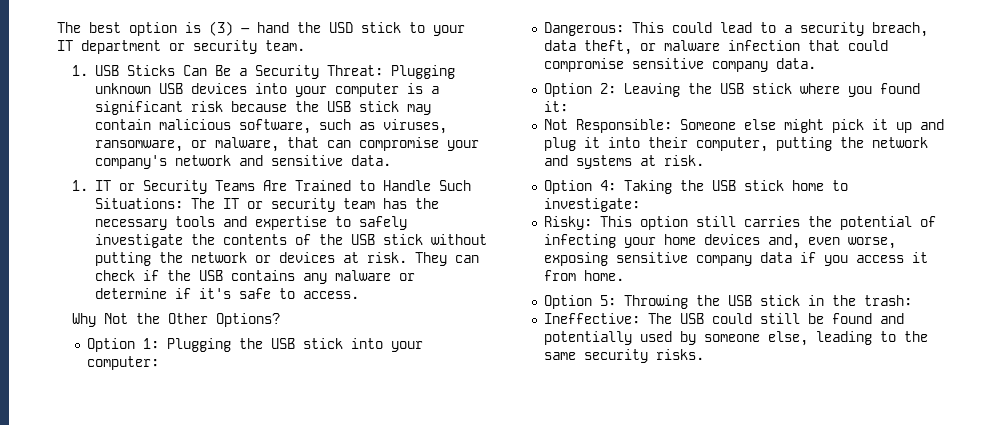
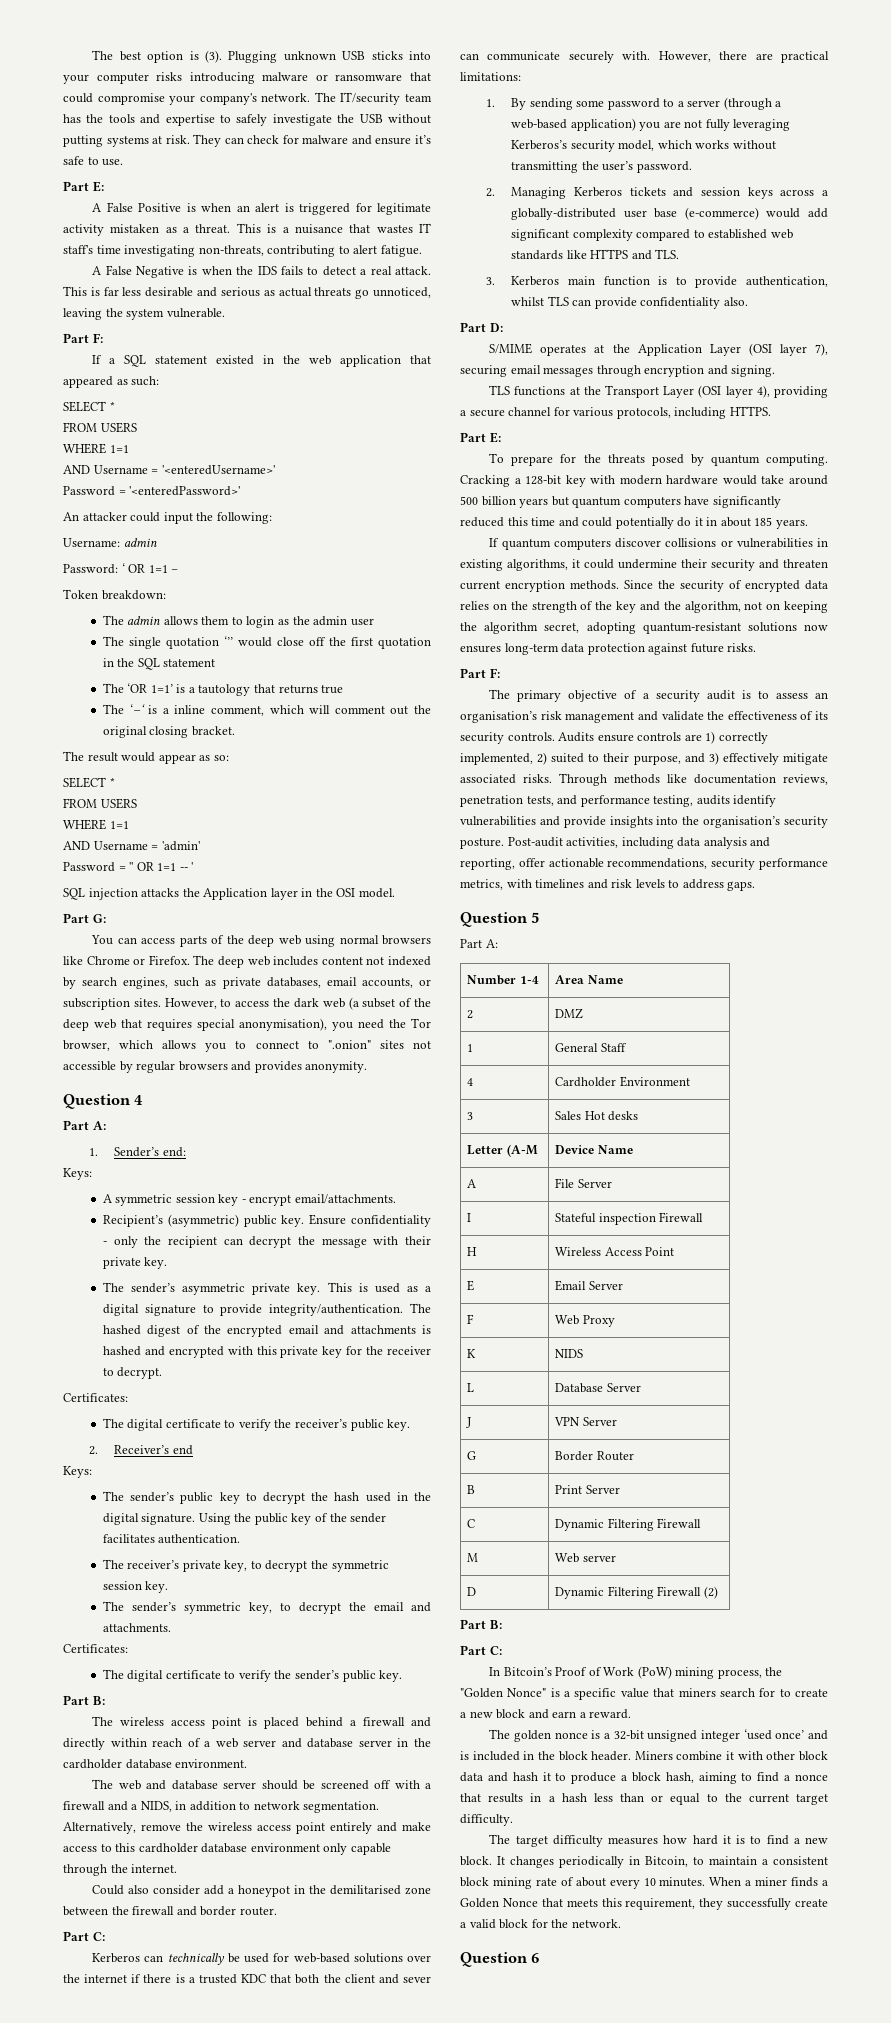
[209,21,465,36] [57,40,305,54] [71,65,383,79] (3) – hand the USD stick to your IT department or security team. // 1. USB Sticks Can Be a Security Threat: -> [204,50,222,63] (3).
[190,83,247,94] devices -> [371,51,403,60] sticks
[406,83,439,94] [94,101,431,115] [94,119,447,134] [94,137,479,152] [94,155,391,169] [71,180,471,194] [94,198,335,212] is a significant risk because the USB stick may contain malicious software, such as viruses, ransomware, or malware, that can compromise your company's network and sensitive data. // 1. IT or Security Teams Are Trained to Handle Such Situations: The IT or security -> [156,72,431,84] [63,92,401,105] risks introducing malware or ransomware that could compromise your company's network. The IT/security
[94,219,167,230] necessary -> (104, 118) none
[222,234,487,245] [94,252,335,266] contents of the USB stick without putting the network or devices -> [359,114,431,124] [63,135,149,147] USB without putting systems
[142,270,415,284] [94,288,359,299] [71,313,280,327] [86,338,423,352] [86,356,159,370] [543,22,928,37] [543,40,888,55] [543,58,816,72] [543,83,920,97] [543,101,568,112] [543,119,944,133] [543,137,928,152] [543,155,704,169] [543,180,848,194] [543,198,640,212] [543,216,936,230] [543,234,896,249] [543,252,928,266] [543,270,624,281] [543,295,912,309] [543,313,904,324] [543,331,928,346] [543,349,704,363] if the USB contains any malware or determine if it's safe to access. // Why Not the Other Options? // Option 1: Plugging the USB stick into your computer: // Dangerous: This could lead to a security breach, data theft, or malware infection that could compromise sensitive company data. // Option 2: Leaving the USB stick where you found it: // Not Responsible: Someone else might pick it up and plug it into their computer, putting the network and systems at risk. // Option 4: Taking the USB stick home to investigate: // Risky: This option still carries the potential of infecting your home devices and, even worse, exposing sensitive company data if you access it from home. // Option 5: Throwing the USB stick in the trash: // Ineffective: The USB could still be found and potentially used by someone else, leading to the same security risks. -> [282,135,431,145] [63,156,124,166] [63,181,104,192] [92,202,431,215] [63,223,432,236] [63,245,422,257] [92,265,431,278] [63,286,431,299] [63,308,225,320] [63,333,103,343] [92,355,431,367] [63,376,160,388] [63,401,115,412] [63,422,137,433] [63,443,129,454] [63,465,275,475] [63,486,241,496] [63,512,272,524] [63,538,157,547] [63,563,179,574] [63,589,166,600] [102,615,374,628] [102,636,431,649] [102,658,216,670] [102,683,344,696] [102,704,431,716] [102,726,235,738] [63,751,229,764] [63,777,115,788] [63,798,137,809] [63,819,129,830] [63,841,200,851] [63,862,194,872] [63,888,395,900] [63,913,106,923] [91,935,431,947] [63,955,431,968] [63,977,431,989] [63,997,431,1010] [63,1018,431,1031] [63,1040,431,1052] [63,1061,368,1073] [63,1094,144,1109] [63,1120,106,1130] [88,1147,186,1157] [63,1168,92,1180] [102,1194,396,1206] [102,1214,431,1227] [102,1236,431,1248] [102,1257,168,1269] [102,1282,431,1295] [102,1303,431,1316] [102,1325,432,1337] [102,1346,431,1358] [102,1367,163,1379] [63,1393,128,1402] [102,1418,411,1431] [88,1445,193,1455] [63,1466,92,1478] [102,1491,431,1504] [102,1513,387,1525] [102,1534,241,1544] [102,1559,389,1572] [102,1581,169,1593] [102,1601,432,1614] [102,1623,171,1632] [63,1644,128,1653] [102,1669,403,1682] [63,1695,105,1705] [92,1716,432,1729] [63,1738,431,1750] [63,1759,248,1769] [92,1779,431,1790] [63,1801,380,1813] [63,1822,431,1834] [63,1843,391,1855] [63,1864,178,1876] [92,1885,431,1897] [63,1906,277,1916] [63,1931,105,1941] [92,1953,431,1965] [63,1974,431,1984] [460,51,829,63] [460,72,521,81] [485,97,782,110] [511,118,791,131] [511,140,776,152] [511,161,692,173] [485,187,828,199] [511,207,828,220] [511,229,793,241] [511,249,680,260] [485,276,828,288] [511,296,748,309] [460,322,503,332] [489,343,828,356] [460,365,776,377] [489,385,828,398] [460,406,771,419] [460,432,501,443] [489,453,828,466] [460,475,828,487] [460,496,781,508] [460,517,808,529] [489,538,828,550] [460,559,828,571] [460,580,828,592] [460,601,828,613] [460,622,828,634] [460,643,757,655] [460,668,500,678] [489,689,828,702] [460,711,828,723] [460,731,768,744] [460,752,828,765] [460,773,828,786] [460,795,777,807] [460,816,828,828] [460,837,771,849] [460,858,828,870] [460,879,756,891] [460,912,540,927] [460,939,498,948] [467,975,539,985] [555,975,623,984] [467,1010,474,1019] [555,1008,584,1019] [467,1044,474,1052] [555,1043,627,1052] [467,1078,474,1086] [555,1076,690,1087] [467,1112,474,1120] [555,1111,639,1121] [467,1144,538,1157] [555,1145,633,1154] [467,1179,477,1188] [555,1178,612,1188] [467,1213,472,1222] [555,1212,704,1225] [467,1247,478,1256] [555,1247,675,1256] [467,1280,475,1291] [555,1280,623,1291] [467,1314,475,1324] [555,1315,615,1327] [467,1349,477,1358] [555,1349,584,1358] [467,1383,475,1392] [555,1383,641,1393] [466,1417,473,1428] [554,1417,617,1426] [467,1451,477,1460] [555,1451,634,1461] [467,1485,476,1494] [555,1485,620,1494] [467,1519,476,1528] [555,1518,702,1531] [467,1553,479,1562] [555,1553,616,1563] [467,1587,477,1596] [555,1586,718,1599] [460,1619,502,1629] [460,1645,502,1655] [489,1666,783,1679] [460,1688,828,1700] [460,1709,632,1719] [489,1729,828,1742] [460,1751,828,1761] [460,1772,828,1784] [460,1793,828,1805] [460,1814,513,1826] [489,1834,829,1847] [460,1856,828,1868] [460,1877,828,1889] [460,1898,828,1910] [460,1919,621,1929] [460,1952,540,1967] for malware and ensure it’s safe to use. // Part E: // A False Positive is when an alert is triggered for legitimate activity mistaken as a threat. This is a nuisance that wastes IT staff's time investigating non-threats, contributing to alert fatigue. // A False Negative is when the IDS fails to detect a real attack. This is far less desirable and serious as actual threats go unnoticed, leaving the system vulnerable. // Part F: // If a SQL statement existed in the web application that appeared as such: // SELECT * // FROM USERS // WHERE 1=1 // AND Username = '<enteredUsername>' // Password = '<enteredPassword>' // An attacker could input the following: // Username: admin // Password: ‘ OR 1=1 – // Token breakdown: // The admin allows them to login as the admin user // The single quotation ‘’’ would close off the first quotation in the SQL statement // The ‘OR 1=1’ is a tautology that returns true // The ‘–‘ is a inline comment, which will comment out the original closing bracket. // The result would appear as so: // SELECT * // FROM USERS // WHERE 1=1 // AND Username = 'admin' // Password = '' OR 1=1 -- ' // SQL injection attacks the Application layer in the OSI model. // Part G: // You can access parts of the deep web using normal browsers like Chrome or Firefox. The deep web includes content not indexed by search engines, such as private databases, email accounts, or subscription sites. However, to access the dark web (a subset of the deep web that requires special anonymisation), you need the Tor browser, which allows you to connect to ".onion" sites not accessible by regular browsers and provides anonymity. // Question 4 // Part A: // 1. Sender’s end: // Keys: // A symmetric session key - encrypt email/attachments. // Recipient’s (asymmetric) public key. Ensure confidentiality - only the recipient can decrypt the message with their private key. // The sender’s asymmetric private key. This is used as a digital signature to provide integrity/authentication. The hashed digest of the encrypted email and attachments is hashed and encrypted with this private key for the receiver to decrypt. // Certificates: // The digital certificate to verify the receiver’s public key. // 2. Receiver’s end // Keys: // The sender’s public key to decrypt the hash used in the digital signature. Using the public key of the sender facilitates authentication. // The receiver’s private key, to decrypt the symmetric session key. // The sender’s symmetric key, to decrypt the email and attachments. // Certificates: // The digital certificate to verify the sender’s public key. // Part B: // The wireless access point is placed behind a firewall and directly within reach of a web server and database server in the cardholder database environment. // The web and database server should be screened off with a firewall and a NIDS, in addition to network segmentation. Alternatively, remove the wireless access point entirely and make access to this cardholder database environment only capable through the internet. // Could also consider add a honeypot in the demilitarised zone between the firewall and border router. // Part C: // Kerberos can technically be used for web-based solutions over the internet if there is a trusted KDC that both the client and sever can communicate securely with. However, there are practical limitations: // 1. By sending some password to a server (through a web-based application) you are not fully leveraging Kerberos’s security model, which works without transmitting the user’s password. // 2. Managing Kerberos tickets and session keys across a globally-distributed user base (e-commerce) would add significant complexity compared to established web standards like HTTPS and TLS. // 3. Kerberos main function is to provide authentication, whilst TLS can provide confidentiality also. // Part D: // S/MIME operates at the Application Layer (OSI layer 7), securing email messages through encryption and signing. // TLS functions at the Transport Layer (OSI layer 4), providing a secure channel for various protocols, including HTTPS. // Part E: // To prepare for the threats posed by quantum computing. Cracking a 128-bit key with modern hardware would take around 500 billion years but quantum computers have significantly reduced this time and could potentially do it in about 185 years. // If quantum computers discover collisions or vulnerabilities in existing algorithms, it could undermine their security and threaten current encryption methods. Since the security of encrypted data relies on the strength of the key and the algorithm, not on keeping the algorithm secret, adopting quantum-resistant solutions now ensures long-term data protection against future risks. // Part F: // The primary objective of a security audit is to assess an organisation’s risk management and validate the effectiveness of its security controls. Audits ensure controls are 1) correctly implemented, 2) suited to their purpose, and 3) effectively mitigate associated risks. Through methods like documentation reviews, penetration tests, and performance testing, audits identify vulnerabilities and provide insights into the organisation’s security posture. Post-audit activities, including data analysis and reporting, offer actionable recommendations, security performance metrics, with timelines and risk levels to address gaps. // Question 5 // Part A: // Number 1-4 | Area Name // 2 | DMZ // 1 | General Staff // 4 | Cardholder Environment // 3 | Sales Hot desks // Letter (A-M | Device Name // A | File Server // I | Stateful inspection Firewall // H | Wireless Access Point // E | Email Server // F | Web Proxy // K | NIDS // L | Database Server // J | VPN Server // G | Border Router // B | Print Server // C | Dynamic Filtering Firewall // M | Web server // D | Dynamic Filtering Firewall (2) // Part B: // Part C: // In Bitcoin’s Proof of Work (PoW) mining process, the "Golden Nonce" is a specific value that miners search for to create a new block and earn a reward. // The golden nonce is a 32-bit unsigned integer ‘used once’ and is included in the block header. Miners combine it with other block data and hash it to produce a block hash, aiming to find a nonce that results in a hash less than or equal to the current target difficulty. // The target difficulty measures how hard it is to find a new block. It changes periodically in Bitcoin, to maintain a consistent block mining rate of about every 10 minutes. When a miner finds a Golden Nonce that meets this requirement, they successfully create a valid block for the network. // Question 6

